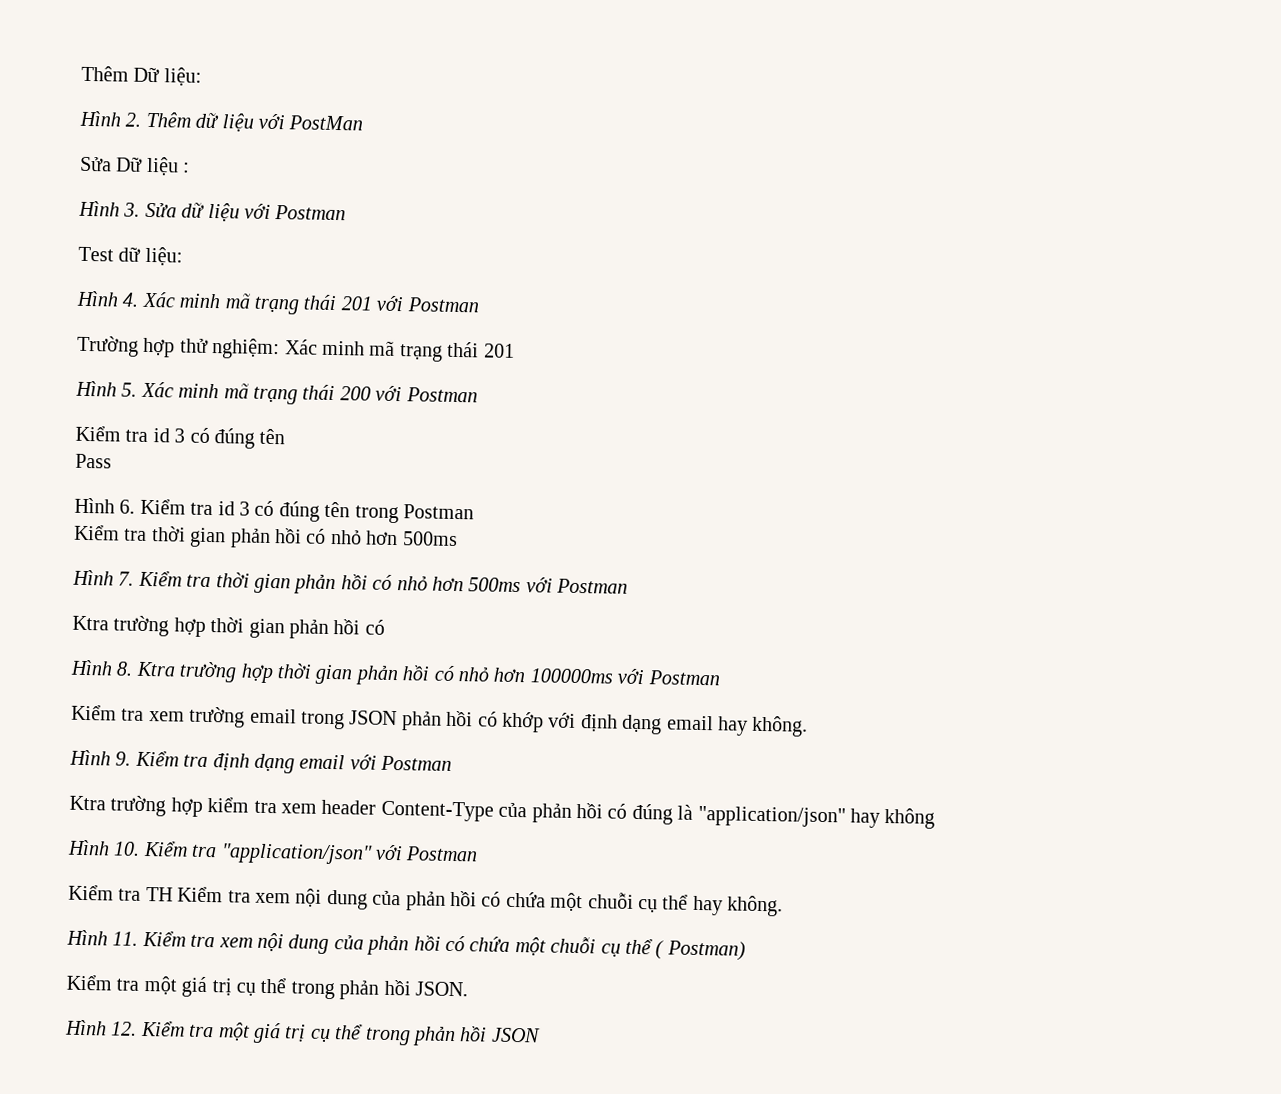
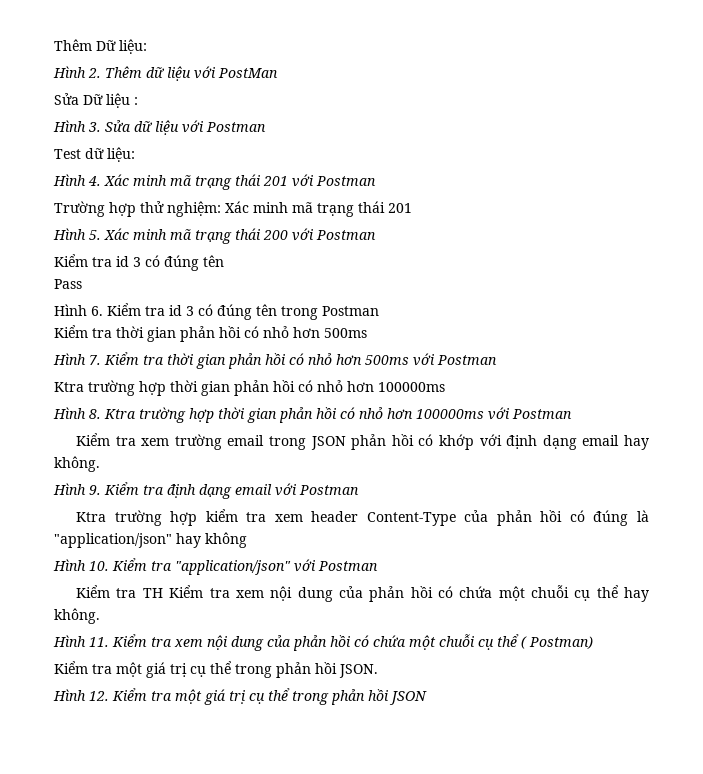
(385, 627) none -> [317,380,445,392] nhỏ hơn 100000ms

